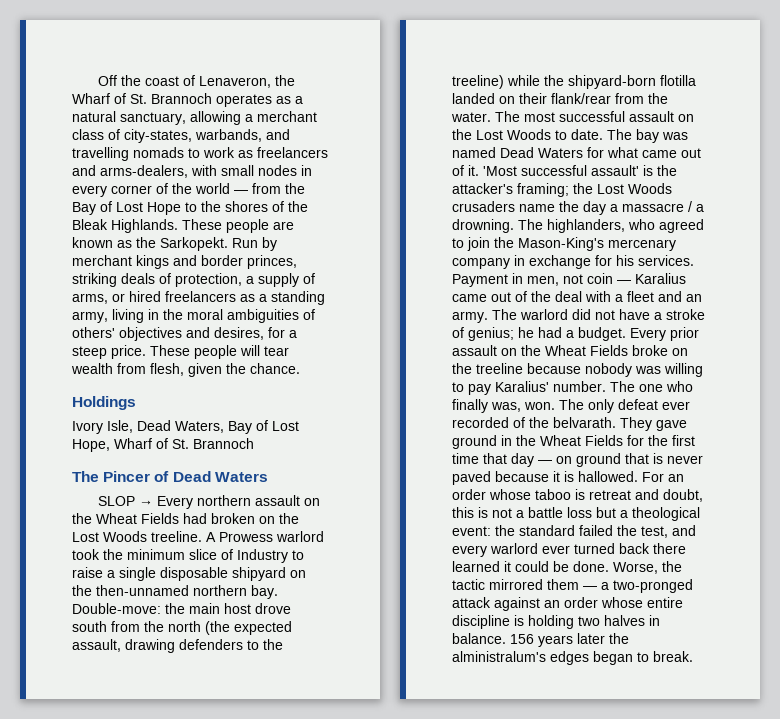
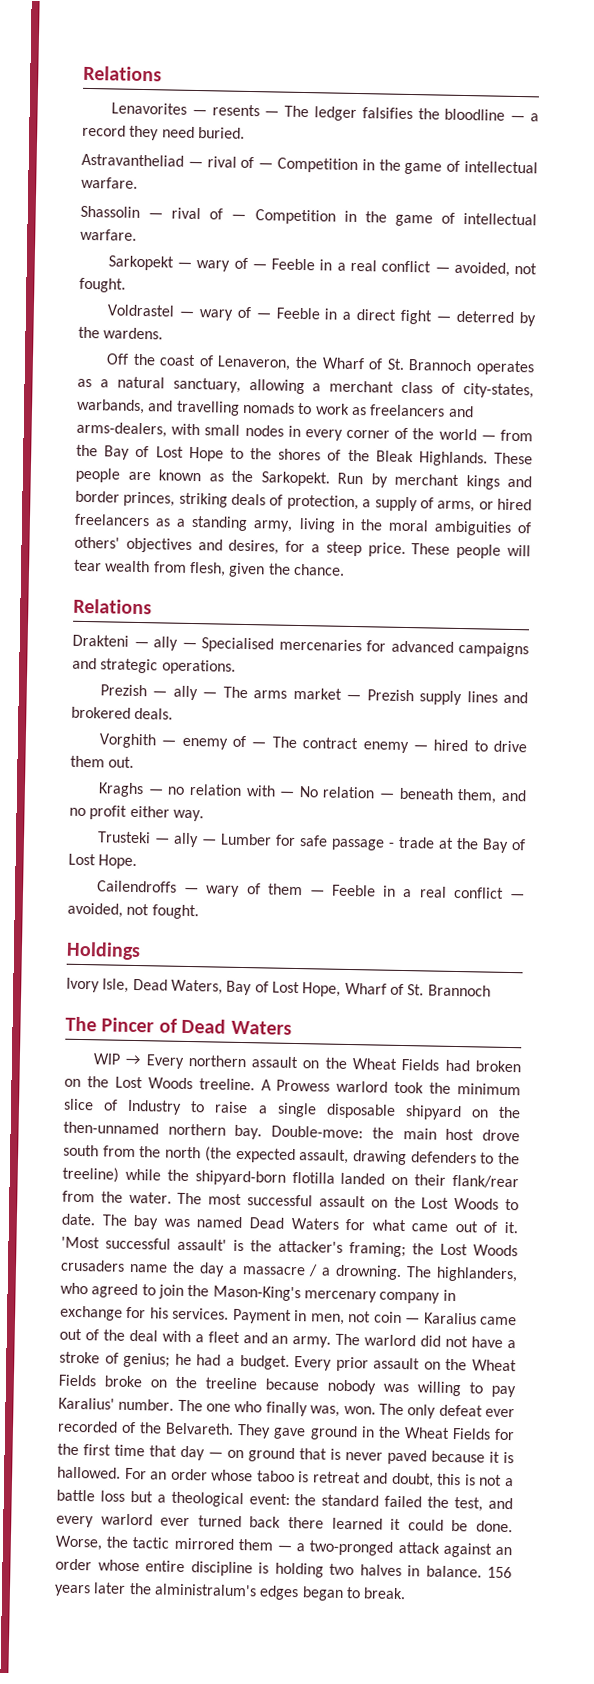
(98, 80) none -> [83,65,162,82] [110,102,540,122] [82,124,245,141] [81,153,539,175] [81,176,138,189] [80,205,538,227] [80,228,137,241] [107,255,537,277] [79,277,126,293] [106,304,536,327] [78,326,164,340] Relations // Lenavorites — resents — The ledger falsifies the bloodline — a record they need buried. // Astravantheliad — rival of — Competition in the game of intellectual warfare. // Shassolin — rival of — Competition in the game of intellectual warfare. // Sarkopekt — wary of — Feeble in a real conflict — avoided, not fought. // Voldrastel — wary of — Feeble in a direct fight — deterred by the wardens. //
(300, 368) none -> [73,598,152,615] [72,634,529,658] [72,657,236,675] [99,684,529,706] [71,706,174,720] [98,733,527,754] [70,755,135,768] [97,782,527,804] [69,805,204,822] [96,831,527,853] [68,853,138,870] [96,880,525,900] [67,902,199,920] // Relations // Drakteni — ally — Specialised mercenaries for advanced campaigns and strategic operations. // Prezish — ally — The arms market — Prezish supply lines and brokered deals. // Vorghith — enemy of — The contract enemy — hired to drive them out. // Kraghs — no relation with — No relation — beneath them, and no profit either way. // Trusteki — ally — Lumber for safe passage - trade at the Bay of Lost Hope. // Cailendroffs — wary of them — Feeble in a real conflict — avoided, not fought.
[98,496,136,506] SLOP -> [92,1053,121,1065] WIP
[553,417,616,428] belvarath. -> [165,1422,235,1435] Belvareth.

